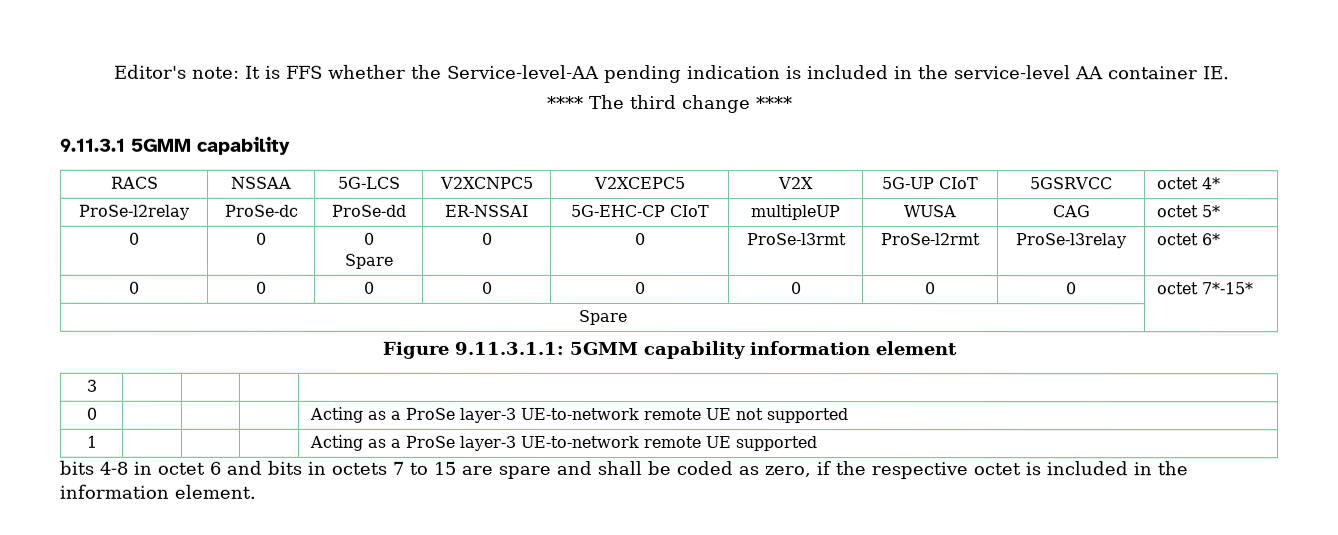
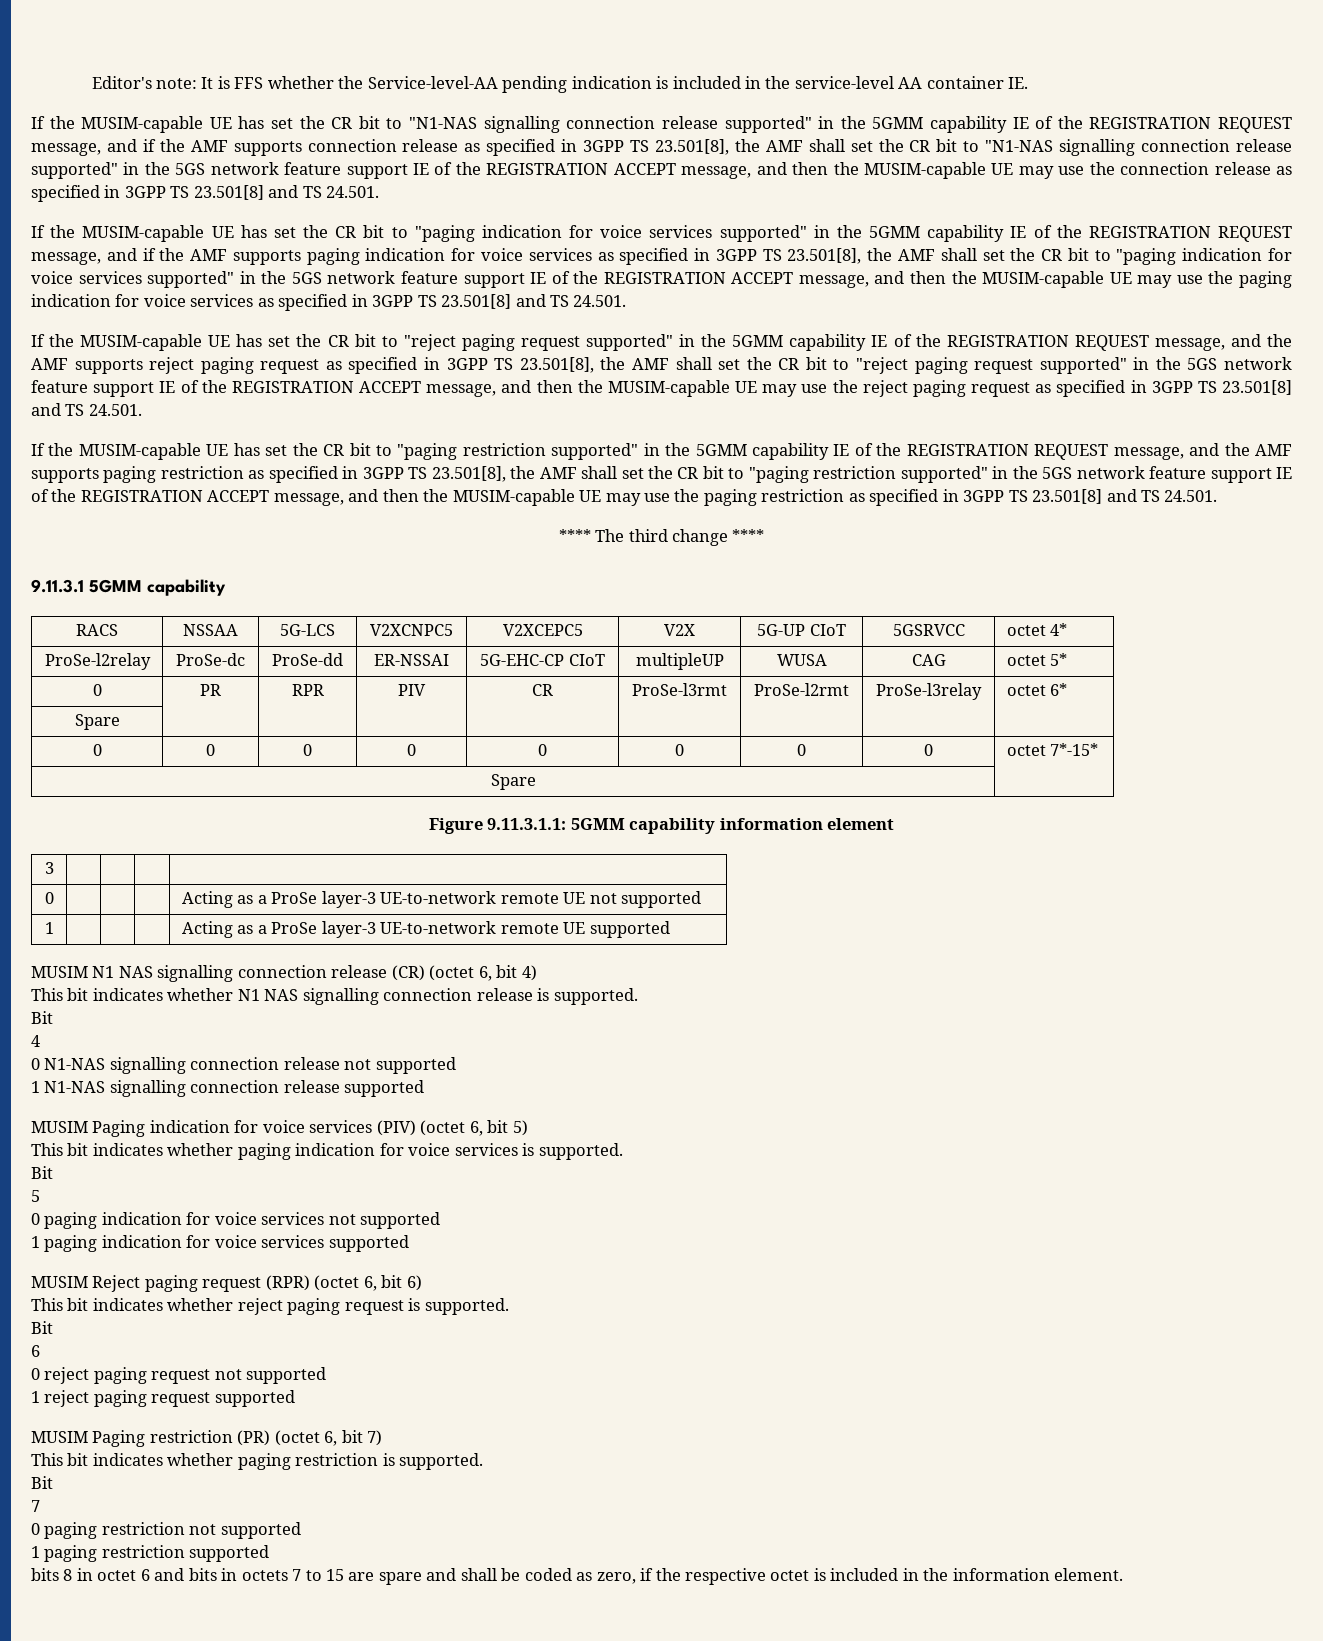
(1231, 73) none -> [31,116,1292,133] [31,139,1292,156] [31,162,1292,179] [31,185,380,202] [31,225,1292,242] [31,248,1293,265] [31,271,1292,288] [31,294,627,311] [31,334,1292,351] [31,357,1293,374] [31,380,1292,397] [31,403,142,416] [31,443,1293,460] [31,466,1293,483] [31,489,1218,506] // If the MUSIM-capable UE has set the CR bit to "N1-NAS signalling connection release supported" in the 5GMM capability IE of the REGISTRATION REQUEST message, and if the AMF supports connection release as specified in 3GPP TS 23.501[8], the AMF shall set the CR bit to "N1-NAS signalling connection release supported" in the 5GS network feature support IE of the REGISTRATION ACCEPT message, and then the MUSIM-capable UE may use the connection release as specified in 3GPP TS 23.501[8] and TS 24.501. // If the MUSIM-capable UE has set the CR bit to "paging indication for voice services supported" in the 5GMM capability IE of the REGISTRATION REQUEST message, and if the AMF supports paging indication for voice services as specified in 3GPP TS 23.501[8], the AMF shall set the CR bit to "paging indication for voice services supported" in the 5GS network feature support IE of the REGISTRATION ACCEPT message, and then the MUSIM-capable UE may use the paging indication for voice services as specified in 3GPP TS 23.501[8] and TS 24.501. // If the MUSIM-capable UE has set the CR bit to "reject paging request supported" in the 5GMM capability IE of the REGISTRATION REQUEST message, and the AMF supports reject paging request as specified in 3GPP TS 23.501[8], the AMF shall set the CR bit to "reject paging request supported" in the 5GS network feature support IE of the REGISTRATION ACCEPT message, and then the MUSIM-capable UE may use the reject paging request as specified in 3GPP TS 23.501[8] and TS 24.501. // If the MUSIM-capable UE has set the CR bit to "paging restriction supported" in the 5GMM capability IE of the REGISTRATION REQUEST message, and the AMF supports paging restriction as specified in 3GPP TS 23.501[8], the AMF shall set the CR bit to "paging restriction supported" in the 5GS network feature support IE of the REGISTRATION ACCEPT message, and then the MUSIM-capable UE may use the paging restriction as specified in 3GPP TS 23.501[8] and TS 24.501.
[256,232,267,245] [363,232,375,245] [343,253,394,269] [481,232,493,245] [634,232,646,245] 0 | 0 // Spare | 0 | 0 -> [200,684,221,696] [291,684,324,696] [398,684,426,696] [532,684,553,696] PR | RPR | PIV | CR
(1221, 239) none -> [74,714,120,730] // Spare | | | | | | | |
[59,460,128,475] // bits 4-8 -> [31,965,537,982] [31,988,638,1005] [31,1011,53,1024] [31,1035,40,1047] [31,1057,456,1074] [31,1080,425,1097] [31,1120,528,1137] [31,1143,623,1160] [31,1166,53,1179] [31,1190,40,1202] [31,1212,441,1229] [31,1235,409,1252] [31,1275,422,1292] [31,1298,509,1315] [31,1321,53,1334] [31,1345,40,1357] [31,1367,327,1384] [31,1390,295,1407] [31,1430,383,1447] [31,1453,484,1470] [31,1476,53,1489] [31,1500,40,1512] [31,1522,301,1539] [31,1545,270,1562] [31,1568,73,1581] // MUSIM N1 NAS signalling connection release (CR) (octet 6, bit 4) // This bit indicates whether N1 NAS signalling connection release is supported. // Bit // 4 // 0 N1-NAS signalling connection release not supported // 1 N1-NAS signalling connection release supported // MUSIM Paging indication for voice services (PIV) (octet 6, bit 5) // This bit indicates whether paging indication for voice services is supported. // Bit // 5 // 0 paging indication for voice services not supported // 1 paging indication for voice services supported // MUSIM Reject paging request (RPR) (octet 6, bit 6) // This bit indicates whether reject paging request is supported. // Bit // 6 // 0 reject paging request not supported // 1 reject paging request supported // MUSIM Paging restriction (PR) (octet 6, bit 7) // This bit indicates whether paging restriction is supported. // Bit // 7 // 0 paging restriction not supported // 1 paging restriction supported // bits 8

